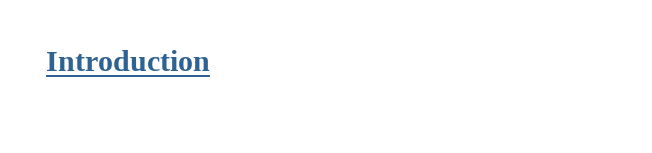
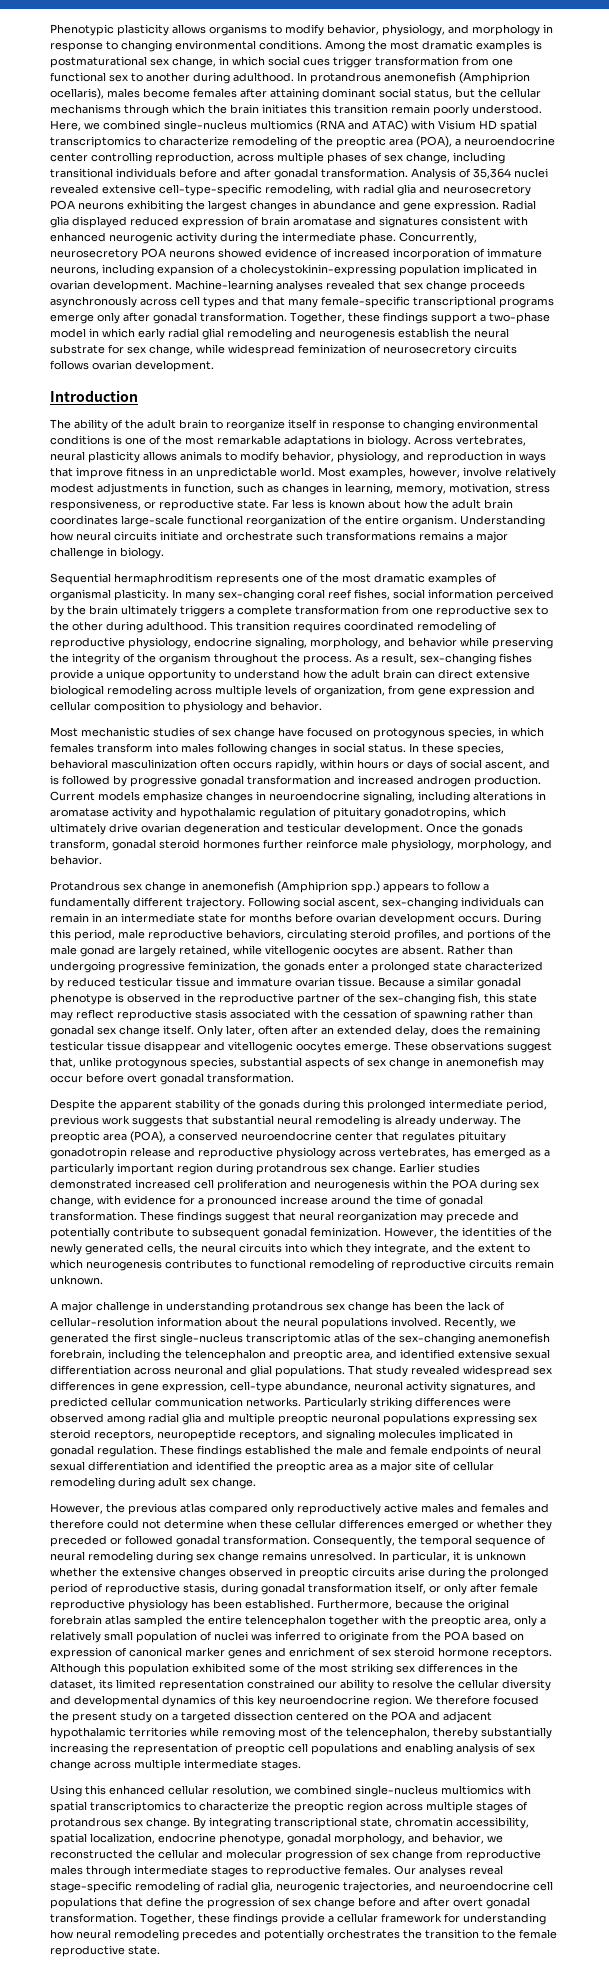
[46,50,210,71] Introduction -> [50,24,553,36] [50,40,542,52] [50,56,513,68] [50,72,530,84] [50,88,541,100] [50,104,542,116] [50,120,537,132] [50,136,555,148] [50,152,505,164] [50,168,548,180] [50,184,531,196] [50,200,536,212] [50,216,528,228] [50,232,477,244] [50,248,542,260] [50,264,537,276] [50,280,525,292] [50,296,554,308] [50,312,550,324] [50,328,509,340] [50,344,517,356] [50,360,214,372] [50,390,138,402] [50,419,538,431] [50,435,526,447] [50,451,546,463] [50,467,556,479] [50,483,550,495] [50,499,513,511] [50,515,545,527] [50,531,508,543] [50,547,164,559] [50,573,497,585] [50,589,554,601] [50,605,548,617] [50,621,497,633] [50,637,553,649] [50,653,532,665] [50,669,530,681] [50,685,535,697] [50,701,322,713] [50,727,544,739] [50,743,504,755] [50,759,550,771] [50,775,541,787] [50,791,546,803] [50,807,506,819] [50,823,523,835] [50,839,552,851] [50,855,102,865] [50,881,489,893] [50,897,544,909] [50,913,541,925] [50,929,551,941] [50,945,513,957] [50,961,543,973] [50,977,521,989] [50,993,537,1005] [50,1009,533,1021] [50,1025,540,1037] [50,1041,552,1053] [50,1057,544,1069] [50,1073,294,1085] [50,1099,547,1111] [50,1115,521,1127] [50,1131,506,1143] [50,1147,550,1159] [50,1163,480,1175] [50,1179,539,1191] [50,1195,483,1207] [50,1211,519,1223] [50,1227,552,1239] [50,1243,530,1255] [50,1259,554,1271] [50,1275,103,1285] [50,1301,505,1313] [50,1317,516,1329] [50,1333,550,1345] [50,1349,550,1361] [50,1365,552,1377] [50,1381,536,1393] [50,1397,511,1409] [50,1413,537,1425] [50,1429,513,1441] [50,1445,541,1457] [50,1461,494,1473] [50,1477,256,1489] [50,1503,549,1515] [50,1519,552,1531] [50,1535,546,1547] [50,1551,526,1563] [50,1567,549,1579] [50,1583,538,1595] [50,1599,509,1611] [50,1615,546,1627] [50,1631,524,1643] [50,1647,552,1659] [50,1663,518,1675] [50,1679,551,1691] [50,1695,539,1707] [50,1711,492,1723] [50,1727,552,1739] [50,1743,535,1755] [50,1759,301,1771] [50,1785,531,1797] [50,1801,528,1813] [50,1817,529,1829] [50,1833,503,1845] [50,1849,541,1861] [50,1865,503,1877] [50,1881,553,1893] [50,1897,530,1909] [50,1913,546,1925] [50,1929,557,1941] [50,1945,160,1957] Phenotypic plasticity allows organisms to modify behavior, physiology, and morphology in response to changing environmental conditions. Among the most dramatic examples is postmaturational sex change, in which social cues trigger transformation from one functional sex to another during adulthood. In protandrous anemonefish (Amphiprion ocellaris), males become females after attaining dominant social status, but the cellular mechanisms through which the brain initiates this transition remain poorly understood. Here, we combined single-nucleus multiomics (RNA and ATAC) with Visium HD spatial transcriptomics to characterize remodeling of the preoptic area (POA), a neuroendocrine center controlling reproduction, across multiple phases of sex change, including transitional individuals before and after gonadal transformation. Analysis of 35,364 nuclei revealed extensive cell-type-specific remodeling, with radial glia and neurosecretory POA neurons exhibiting the largest changes in abundance and gene expression. Radial glia displayed reduced expression of brain aromatase and signatures consistent with enhanced neurogenic activity during the intermediate phase. Concurrently, neurosecretory POA neurons showed evidence of increased incorporation of immature neurons, including expansion of a cholecystokinin-expressing population implicated in ovarian development. Machine-learning analyses revealed that sex change proceeds asynchronously across cell types and that many female-specific transcriptional programs emerge only after gonadal transformation. Together, these findings support a two-phase model in which early radial glial remodeling and neurogenesis establish the neural substrate for sex change, while widespread feminization of neurosecretory circuits follows ovarian development. // Introduction // The ability of the adult brain to reorganize itself in response to changing environmental conditions is one of the most remarkable adaptations in biology. Across vertebrates, neural plasticity allows animals to modify behavior, physiology, and reproduction in ways that improve fitness in an unpredictable world. Most examples, however, involve relatively modest adjustments in function, such as changes in learning, memory, motivation, stress responsiveness, or reproductive state. Far less is known about how the adult brain coordinates large-scale functional reorganization of the entire organism. Understanding how neural circuits initiate and orchestrate such transformations remains a major challenge in biology. // Sequential hermaphroditism represents one of the most dramatic examples of organismal plasticity. In many sex-changing coral reef fishes, social information perceived by the brain ultimately triggers a complete transformation from one reproductive sex to the other during adulthood. This transition requires coordinated remodeling of reproductive physiology, endocrine signaling, morphology, and behavior while preserving the integrity of the organism throughout the process. As a result, sex-changing fishes provide a unique opportunity to understand how the adult brain can direct extensive biological remodeling across multiple levels of organization, from gene expression and cellular composition to physiology and behavior. // Most mechanistic studies of sex change have focused on protogynous species, in which females transform into males following changes in social status. In these species, behavioral masculinization often occurs rapidly, within hours or days of social ascent, and is followed by progressive gonadal transformation and increased androgen production. Current models emphasize changes in neuroendocrine signaling, including alterations in aromatase activity and hypothalamic regulation of pituitary gonadotropins, which ultimately drive ovarian degeneration and testicular development. Once the gonads transform, gonadal steroid hormones further reinforce male physiology, morphology, and behavior. // Protandrous sex change in anemonefish (Amphiprion spp.) appears to follow a fundamentally different trajectory. Following social ascent, sex-changing individuals can remain in an intermediate state for months before ovarian development occurs. During this period, male reproductive behaviors, circulating steroid profiles, and portions of the male gonad are largely retained, while vitellogenic oocytes are absent. Rather than undergoing progressive feminization, the gonads enter a prolonged state characterized by reduced testicular tissue and immature ovarian tissue. Because a similar gonadal phenotype is observed in the reproductive partner of the sex-changing fish, this state may reflect reproductive stasis associated with the cessation of spawning rather than gonadal sex change itself. Only later, often after an extended delay, does the remaining testicular tissue disappear and vitellogenic oocytes emerge. These observations suggest that, unlike protogynous species, substantial aspects of sex change in anemonefish may occur before overt gonadal transformation. // Despite the apparent stability of the gonads during this prolonged intermediate period, previous work suggests that substantial neural remodeling is already underway. The preoptic area (POA), a conserved neuroendocrine center that regulates pituitary gonadotropin release and reproductive physiology across vertebrates, has emerged as a particularly important region during protandrous sex change. Earlier studies demonstrated increased cell proliferation and neurogenesis within the POA during sex change, with evidence for a pronounced increase around the time of gonadal transformation. These findings suggest that neural reorganization may precede and potentially contribute to subsequent gonadal feminization. However, the identities of the newly generated cells, the neural circuits into which they integrate, and the extent to which neurogenesis contributes to functional remodeling of reproductive circuits remain unknown. // A major challenge in understanding protandrous sex change has been the lack of cellular-resolution information about the neural populations involved. Recently, we generated the first single-nucleus transcriptomic atlas of the sex-changing anemonefish forebrain, including the telencephalon and preoptic area, and identified extensive sexual differentiation across neuronal and glial populations. That study revealed widespread sex differences in gene expression, cell-type abundance, neuronal activity signatures, and predicted cellular communication networks. Particularly striking differences were observed among radial glia and multiple preoptic neuronal populations expressing sex steroid receptors, neuropeptide receptors, and signaling molecules implicated in gonadal regulation. These findings established the male and female endpoints of neural sexual differentiation and identified the preoptic area as a major site of cellular remodeling during adult sex change. // However, the previous atlas compared only reproductively active males and females and therefore could not determine when these cellular differences emerged or whether they preceded or followed gonadal transformation. Consequently, the temporal sequence of neural remodeling during sex change remains unresolved. In particular, it is unknown whether the extensive changes observed in preoptic circuits arise during the prolonged period of reproductive stasis, during gonadal transformation itself, or only after female reproductive physiology has been established. Furthermore, because the original forebrain atlas sampled the entire telencephalon together with the preoptic area, only a relatively small population of nuclei was inferred to originate from the POA based on expression of canonical marker genes and enrichment of sex steroid hormone receptors. Although this population exhibited some of the most striking sex differences in the dataset, its limited representation constrained our ability to resolve the cellular diversity and developmental dynamics of this key neuroendocrine region. We therefore focused the present study on a targeted dissection centered on the POA and adjacent hypothalamic territories while removing most of the telencephalon, thereby substantially increasing the representation of preoptic cell populations and enabling analysis of sex change across multiple intermediate stages. // Using this enhanced cellular resolution, we combined single-nucleus multiomics with spatial transcriptomics to characterize the preoptic region across multiple stages of protandrous sex change. By integrating transcriptional state, chromatin accessibility, spatial localization, endocrine phenotype, gonadal morphology, and behavior, we reconstructed the cellular and molecular progression of sex change from reproductive males through intermediate stages to reproductive females. Our analyses reveal stage-specific remodeling of radial glia, neurogenic trajectories, and neuroendocrine cell populations that define the progression of sex change before and after overt gonadal transformation. Together, these findings provide a cellular framework for understanding how neural remodeling precedes and potentially orchestrates the transition to the female reproductive state.

